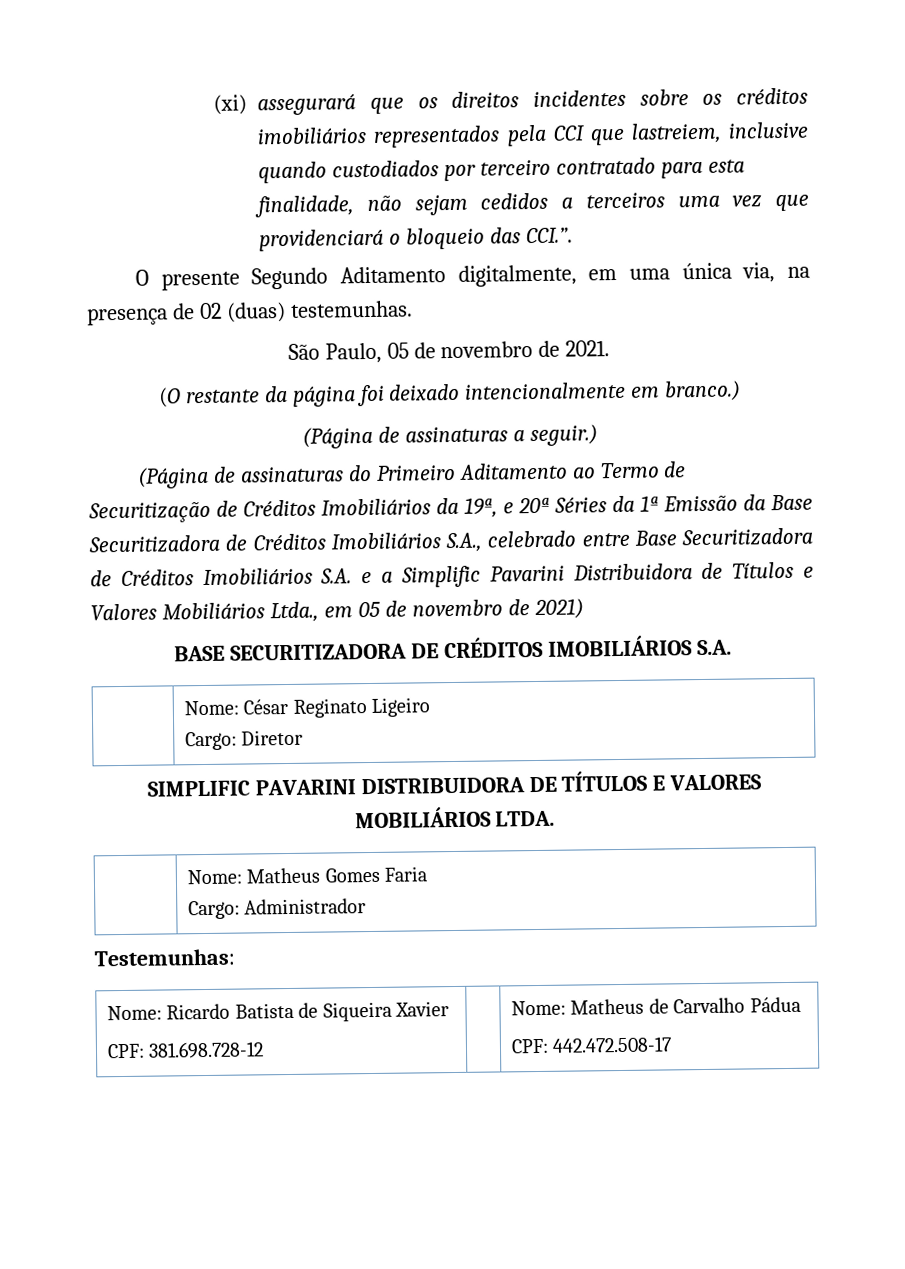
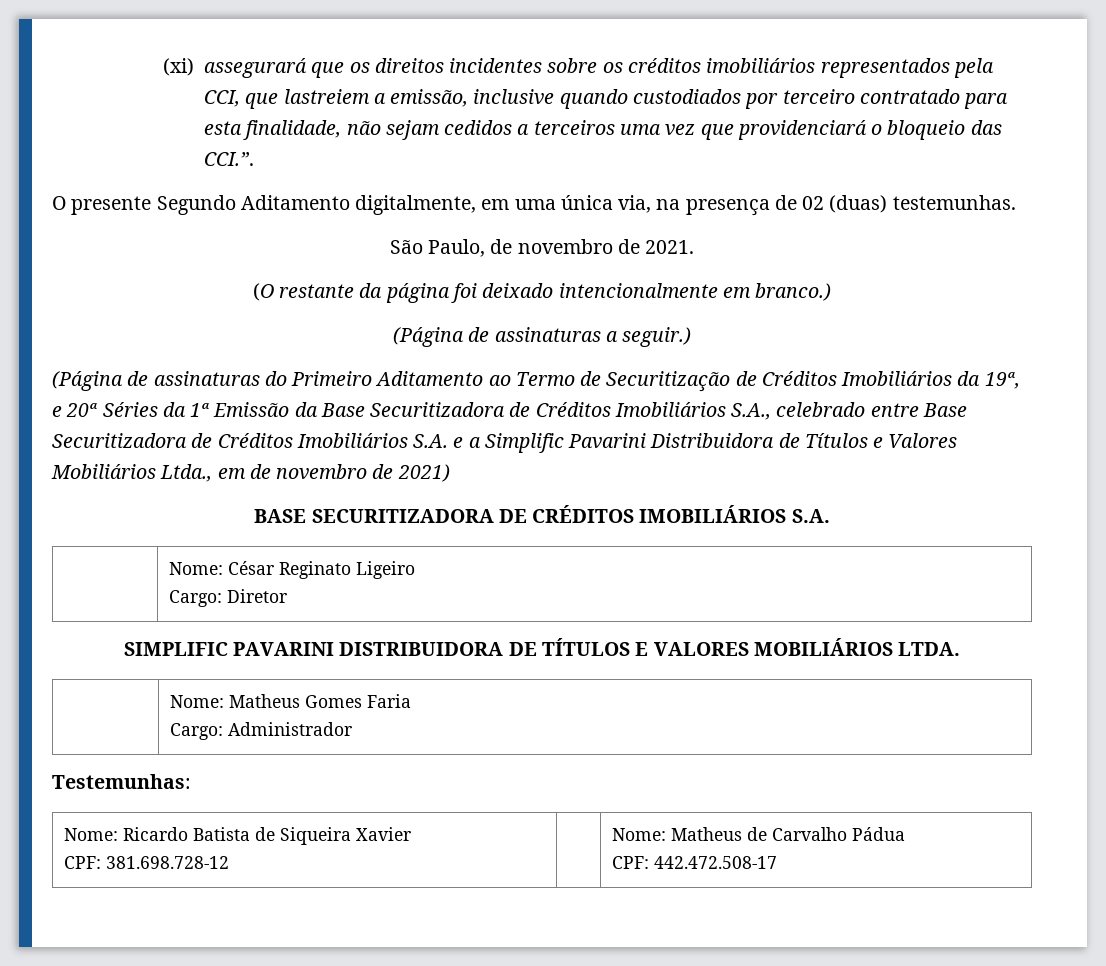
[552,122,722,146] CCI que lastreiem, -> [204,89,469,109] CCI, que lastreiem a emissão,
[386,342,409,359] 05 -> (486, 248) none
[357,601,381,618] 05 -> (246, 473) none

